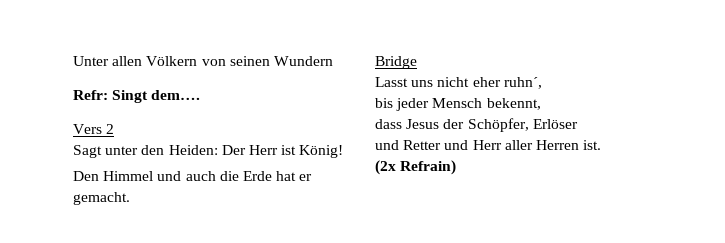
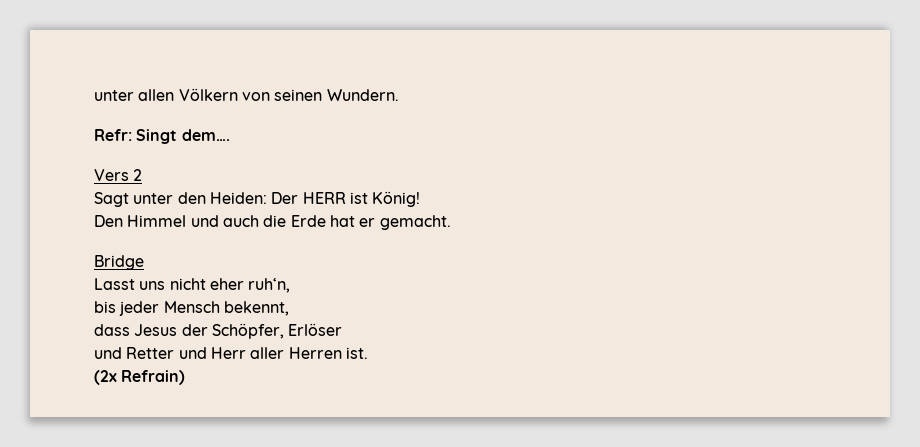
[73,56,109,66] Unter -> [94,90,134,101] unter
[273,56,333,66] Wundern -> [326,89,399,101] Wundern.
[248,145,278,155] Herr -> [302,192,346,204] HERR
[503,77,542,89] ruhn´, -> [248,278,291,293] ruh‘n,

